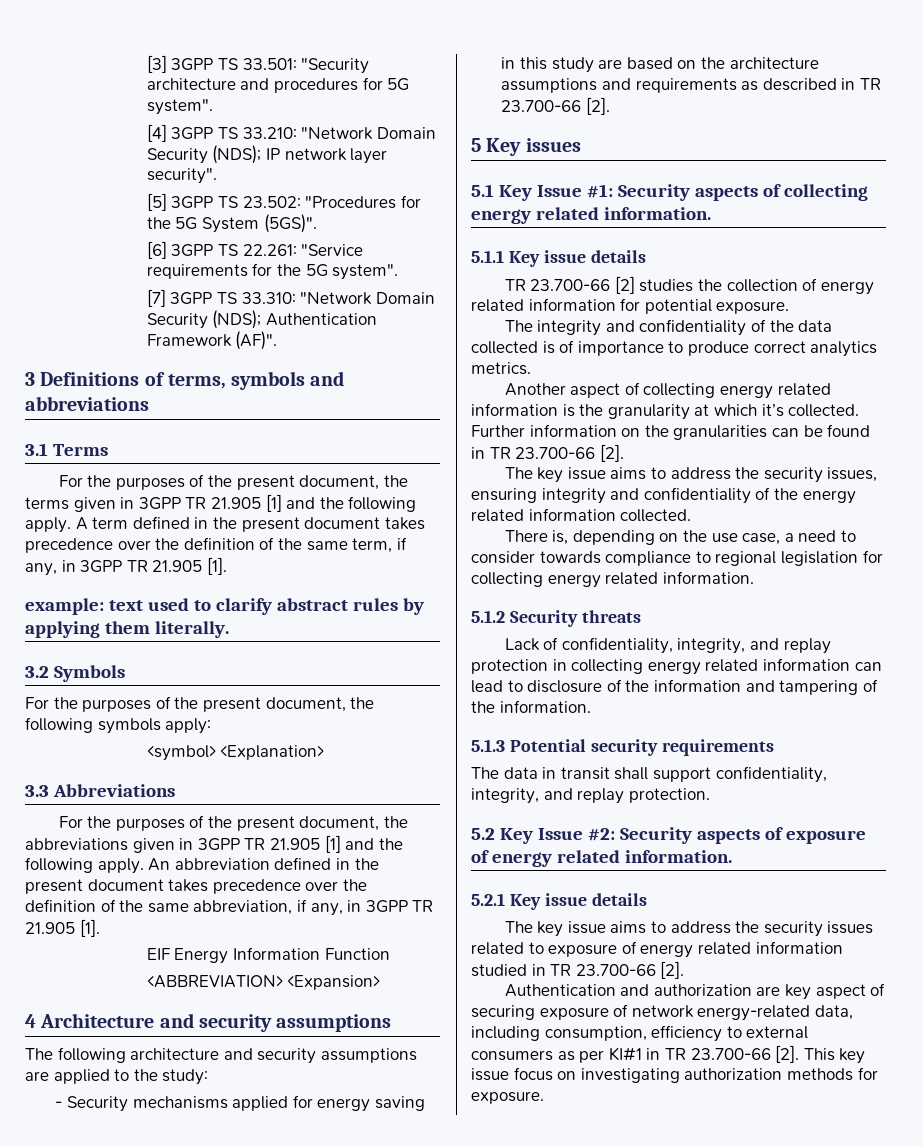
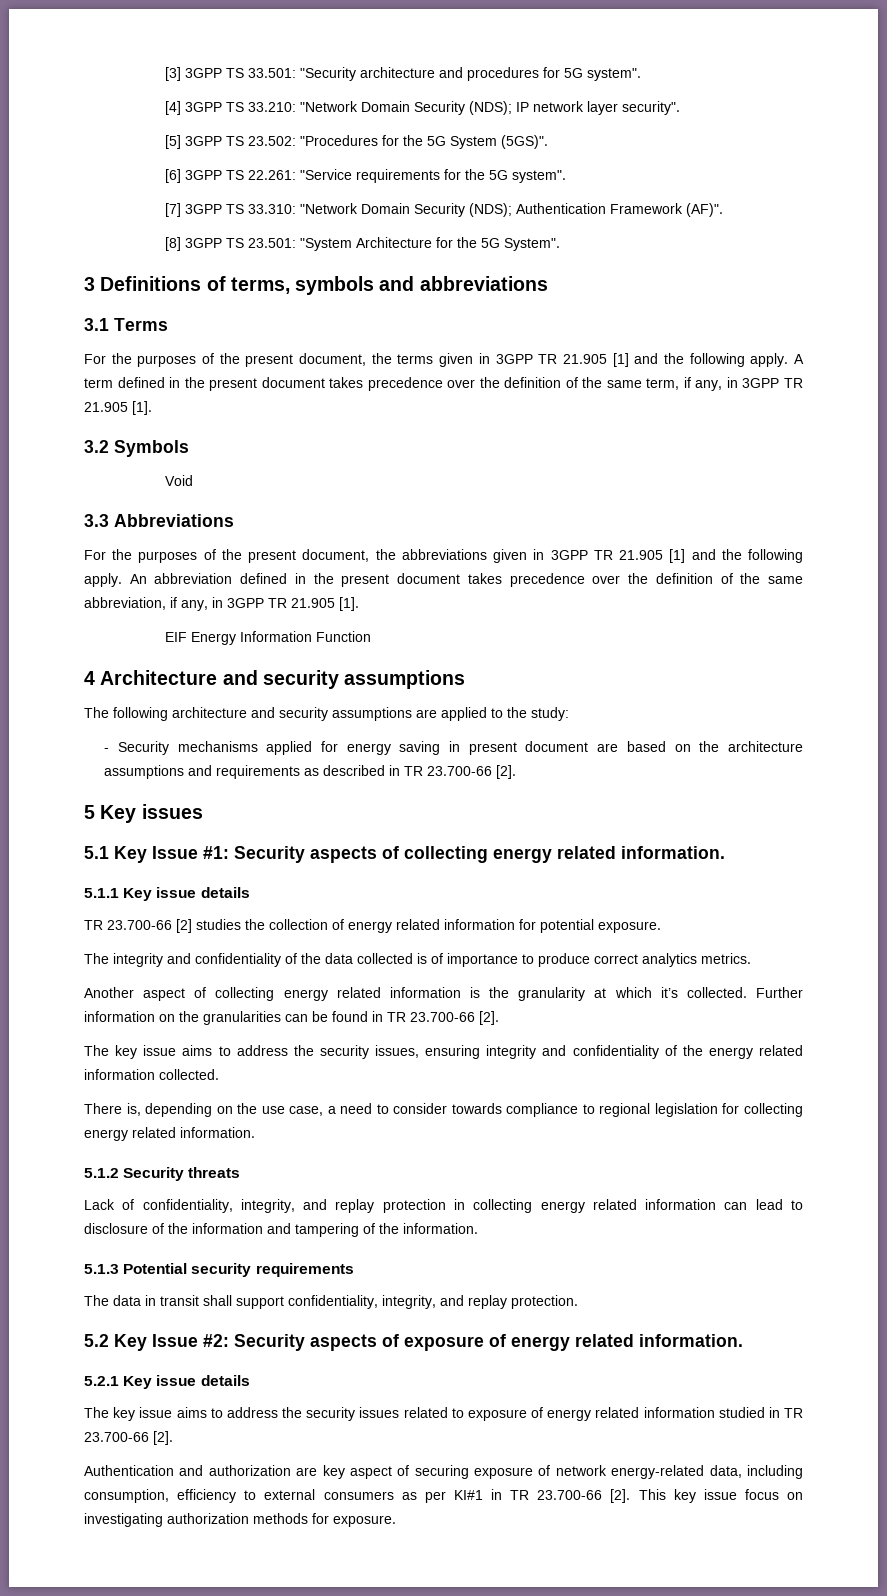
(278, 340) none -> [164,237,560,251] // [8] 3GPP TS 23.501: "System Architecture for the 5G System".
[25,598,424,615] [25,621,229,638] [25,665,125,682] [25,696,375,712] [25,717,212,734] [146,745,325,761] example: text used to clarify abstract rules by applying them literally. // 3.2 Symbols // For the purposes of the present document, the following symbols apply: // <symbol> <Explanation> -> [84,440,189,457] [164,475,193,486] 3.2 Symbols // Void
[146,975,381,990] // <ABBREVIATION> <Expansion> -> (371, 636) none
[520,57,594,73] this study -> [468,741,589,755] present document

